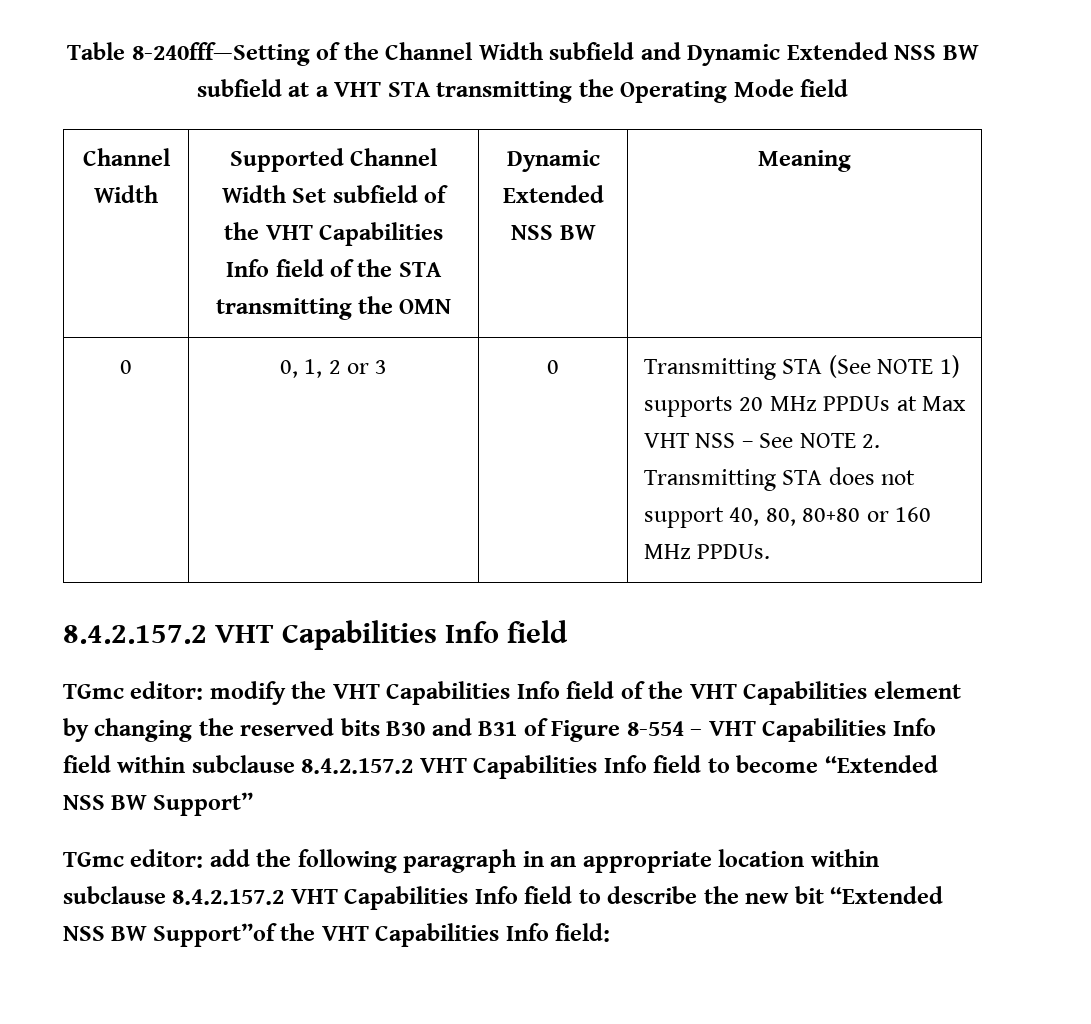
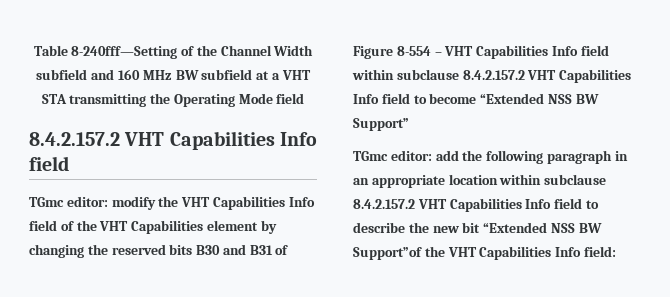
[687,42,937,66] Dynamic Extended NSS -> [117,69,172,80] 160 MHz
[82,148,171,166] [94,185,158,203] [229,148,439,172] [221,185,449,203] [224,222,443,246] [226,259,442,277] [215,296,452,320] [506,150,600,172] [502,185,604,203] [511,225,596,240] [758,150,851,172] [120,360,132,374] [279,359,388,378] [547,360,559,374] [643,355,960,380] [643,396,967,417] [643,433,881,448] [643,467,916,491] [643,507,932,528] [643,544,771,559] // Channel Width | Supported Channel Width Set subfield of the VHT Capabilities Info field of the STA transmitting the OMN | Dynamic Extended NSS BW | Meaning // 0 | 0, 1, 2 or 3 | 0 | Transmitting STA (See NOTE 1) supports 20 MHz PPDUs at Max VHT NSS – See NOTE 2. Transmitting STA does not support 40, 80, 80+80 or 160 MHz PPDUs. -> (305, 98) none

